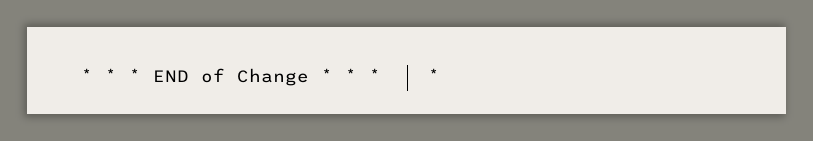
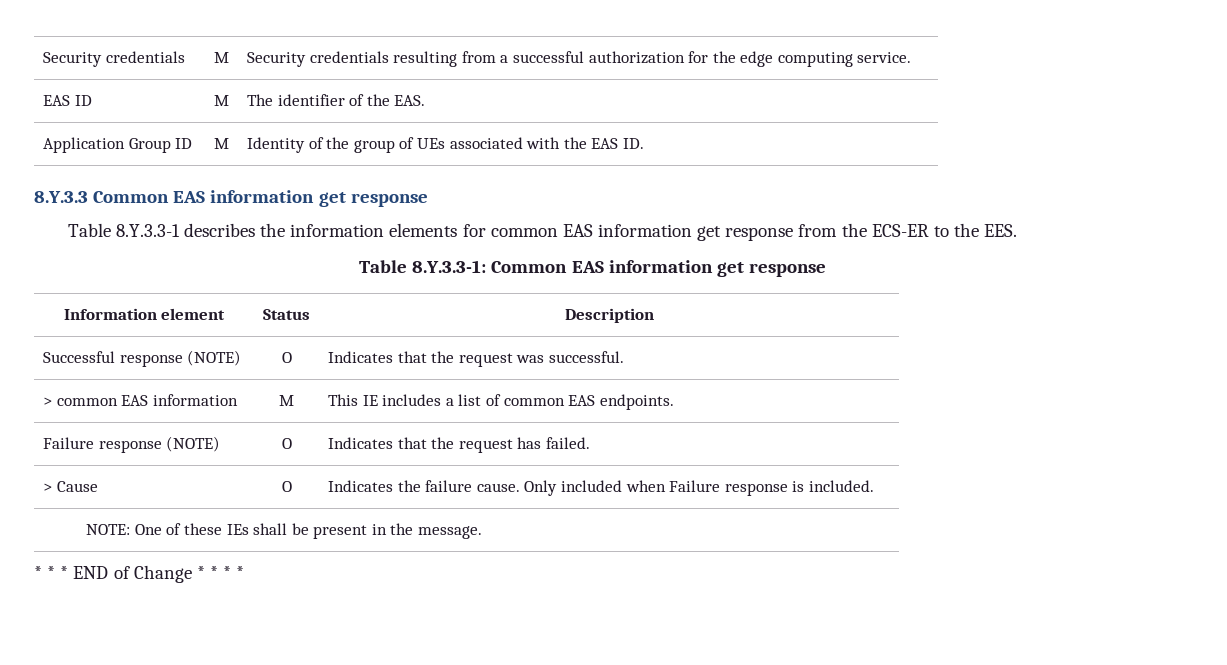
(81, 75) none -> [42,51,185,67] [214,52,229,63] [246,51,912,67] [42,95,92,106] [214,95,229,106] [246,94,426,106] [42,137,193,153] [214,138,229,149] [246,137,644,153] [34,190,428,207] [67,223,1018,241] [359,260,826,277] [63,308,226,320] [263,309,310,320] [564,308,654,323] [42,350,242,367] [281,352,292,363] [327,351,624,367] [42,394,238,406] [279,395,294,406] [327,394,674,410] [42,436,221,453] [281,438,292,449] [327,437,590,453] [42,481,98,492] [281,481,292,492] [327,480,874,496] [86,523,483,539] Security credentials | M | Security credentials resulting from a successful authorization for the edge computing service. // EAS ID | M | The identifier of the EAS. // Application Group ID | M | Identity of the group of UEs associated with the EAS ID. // 8.Y.3.3 Common EAS information get response // Table 8.Y.3.3-1 describes the information elements for common EAS information get response from the ECS-ER to the EES. // Table 8.Y.3.3-1: Common EAS information get response // Information element | Status | Description // Successful response (NOTE) | O | Indicates that the request was successful. // > common EAS information | M | This IE includes a list of common EAS endpoints. // Failure response (NOTE) | O | Indicates that the request has failed. // > Cause | O | Indicates the failure cause. Only included when Failure response is included. // NOTE: One of these IEs shall be present in the message. //

